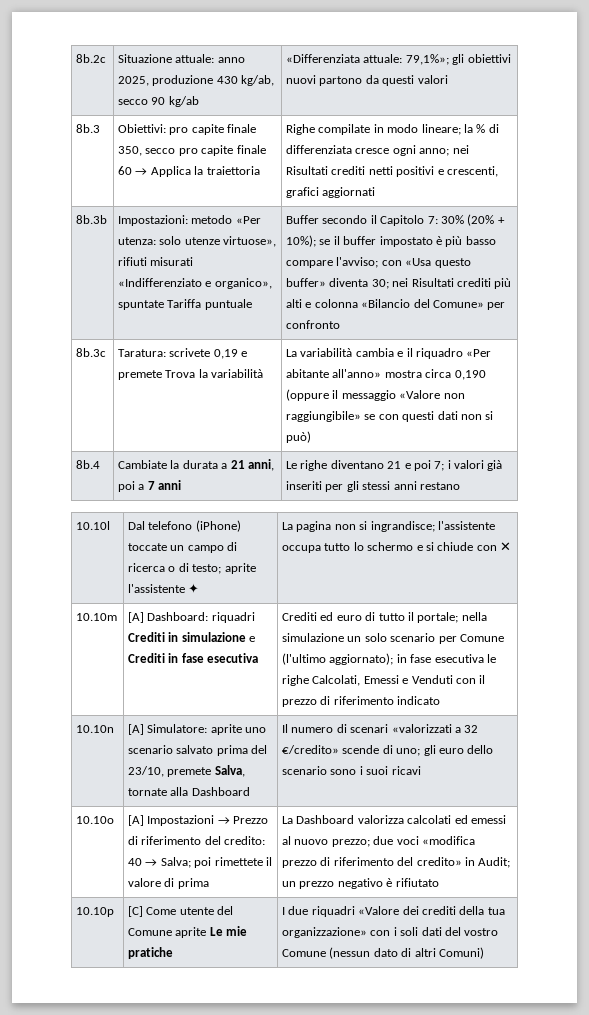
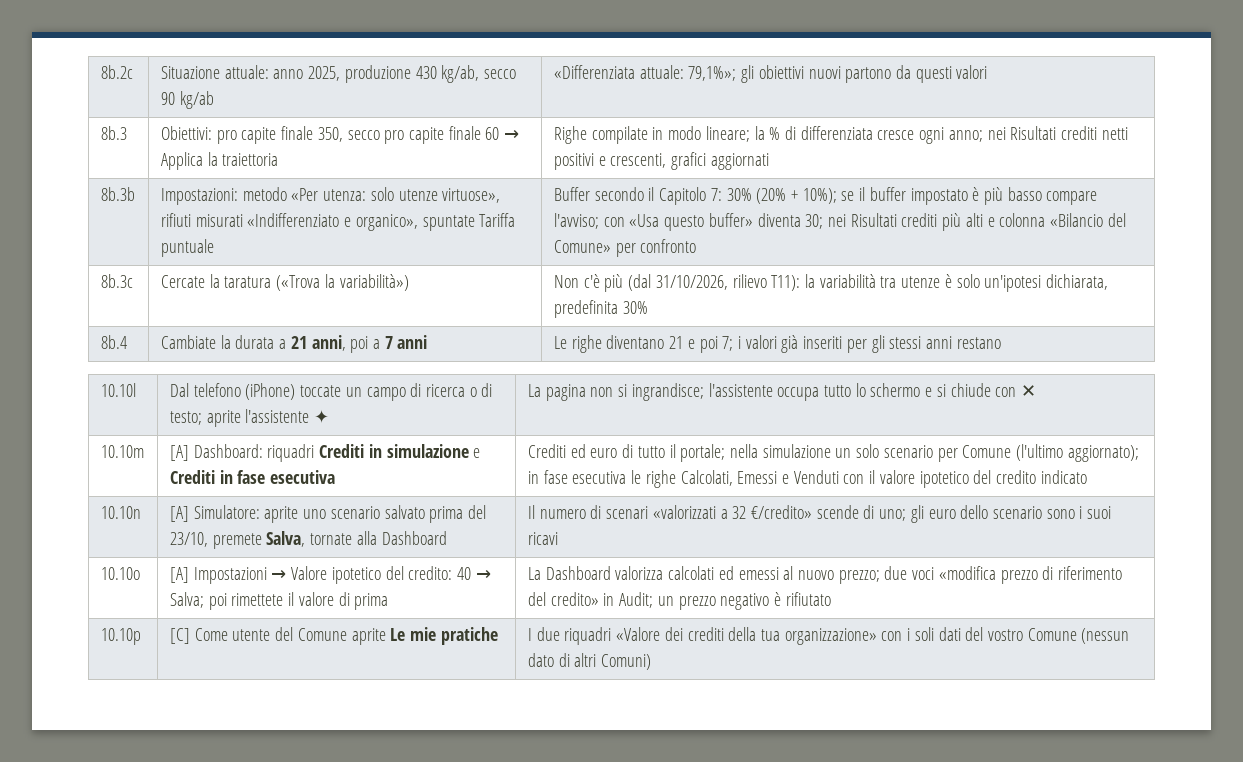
[118,348,248,359] [118,369,264,380] [286,348,492,359] [286,369,486,380] [286,389,465,401] [286,411,494,422] [286,431,312,443] Taratura: scrivete 0,19 e premete Trova la variabilità | La variabilità cambia e il riquadro «Per abitante all'anno» mostra circa 0,190 (oppure il messaggio «Valore non raggiungibile» se con questi dati non si può) -> [160,274,409,291] [553,274,1109,292] [553,300,648,318] Cercate la taratura («Trova la variabilità») | Non c'è più (dal 31/10/2026, rilievo T11): la variabilità tra utenze è solo un'ipotesi dichiarata, predefinita 30%
[282,696,394,707] prezzo di riferimento -> [879,470,1037,488] valore ipotetico del credito
[233,816,269,824] [128,836,202,845] Prezzo di riferimento -> [291,566,381,584] Valore ipotetico

